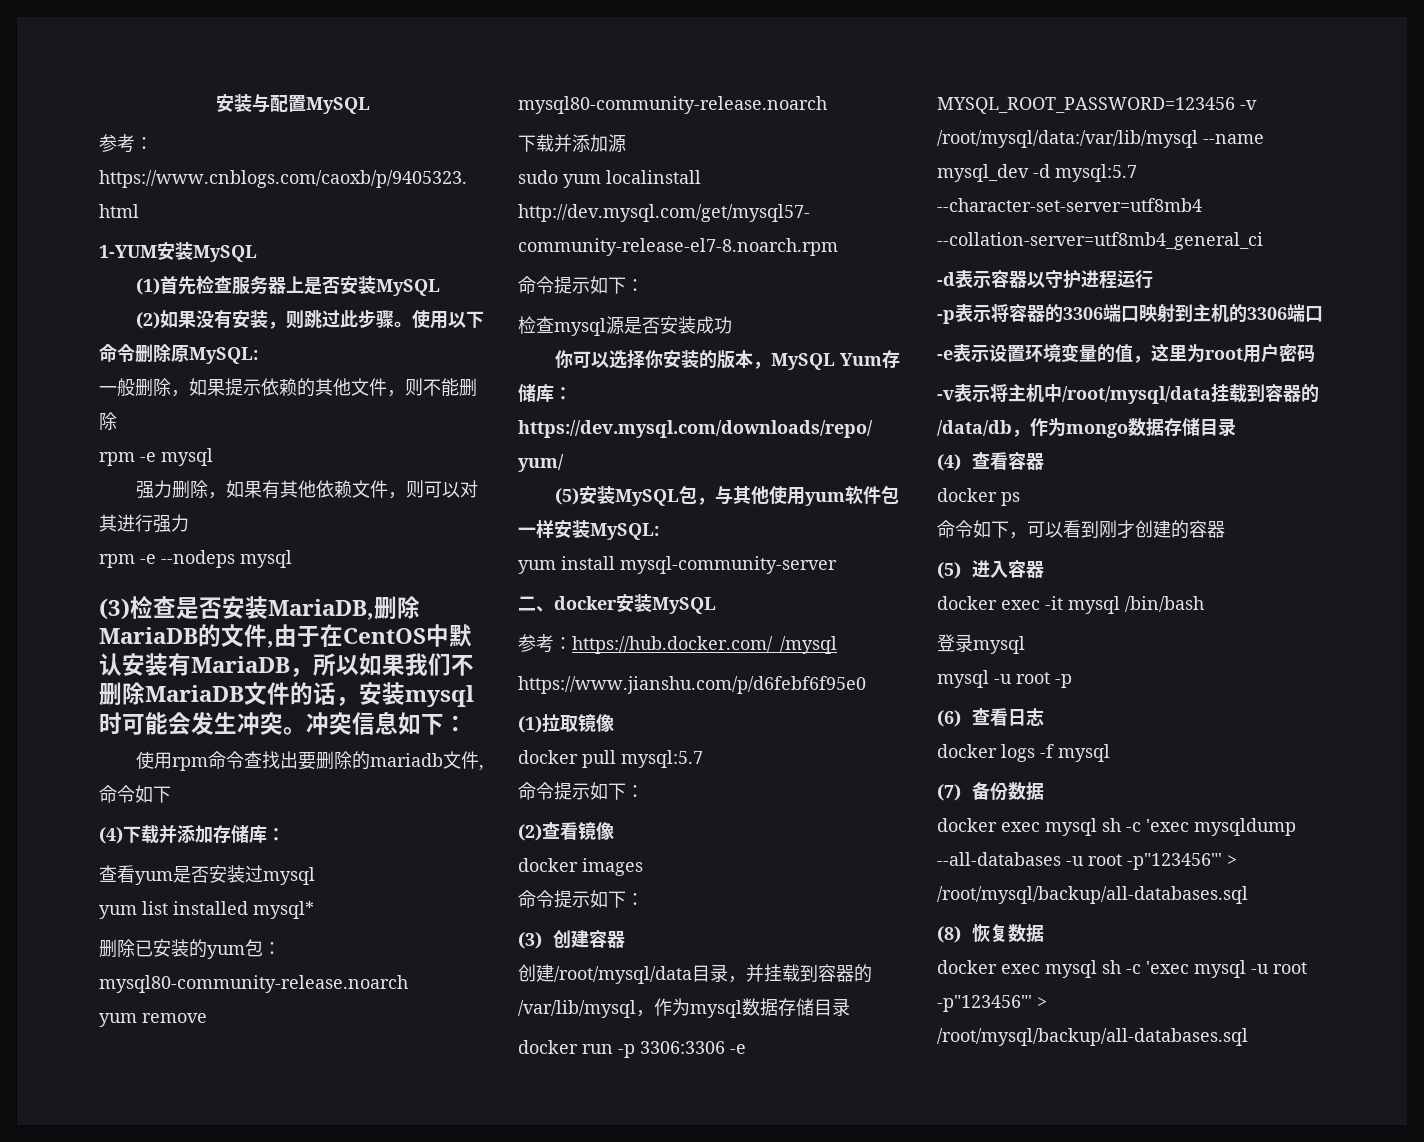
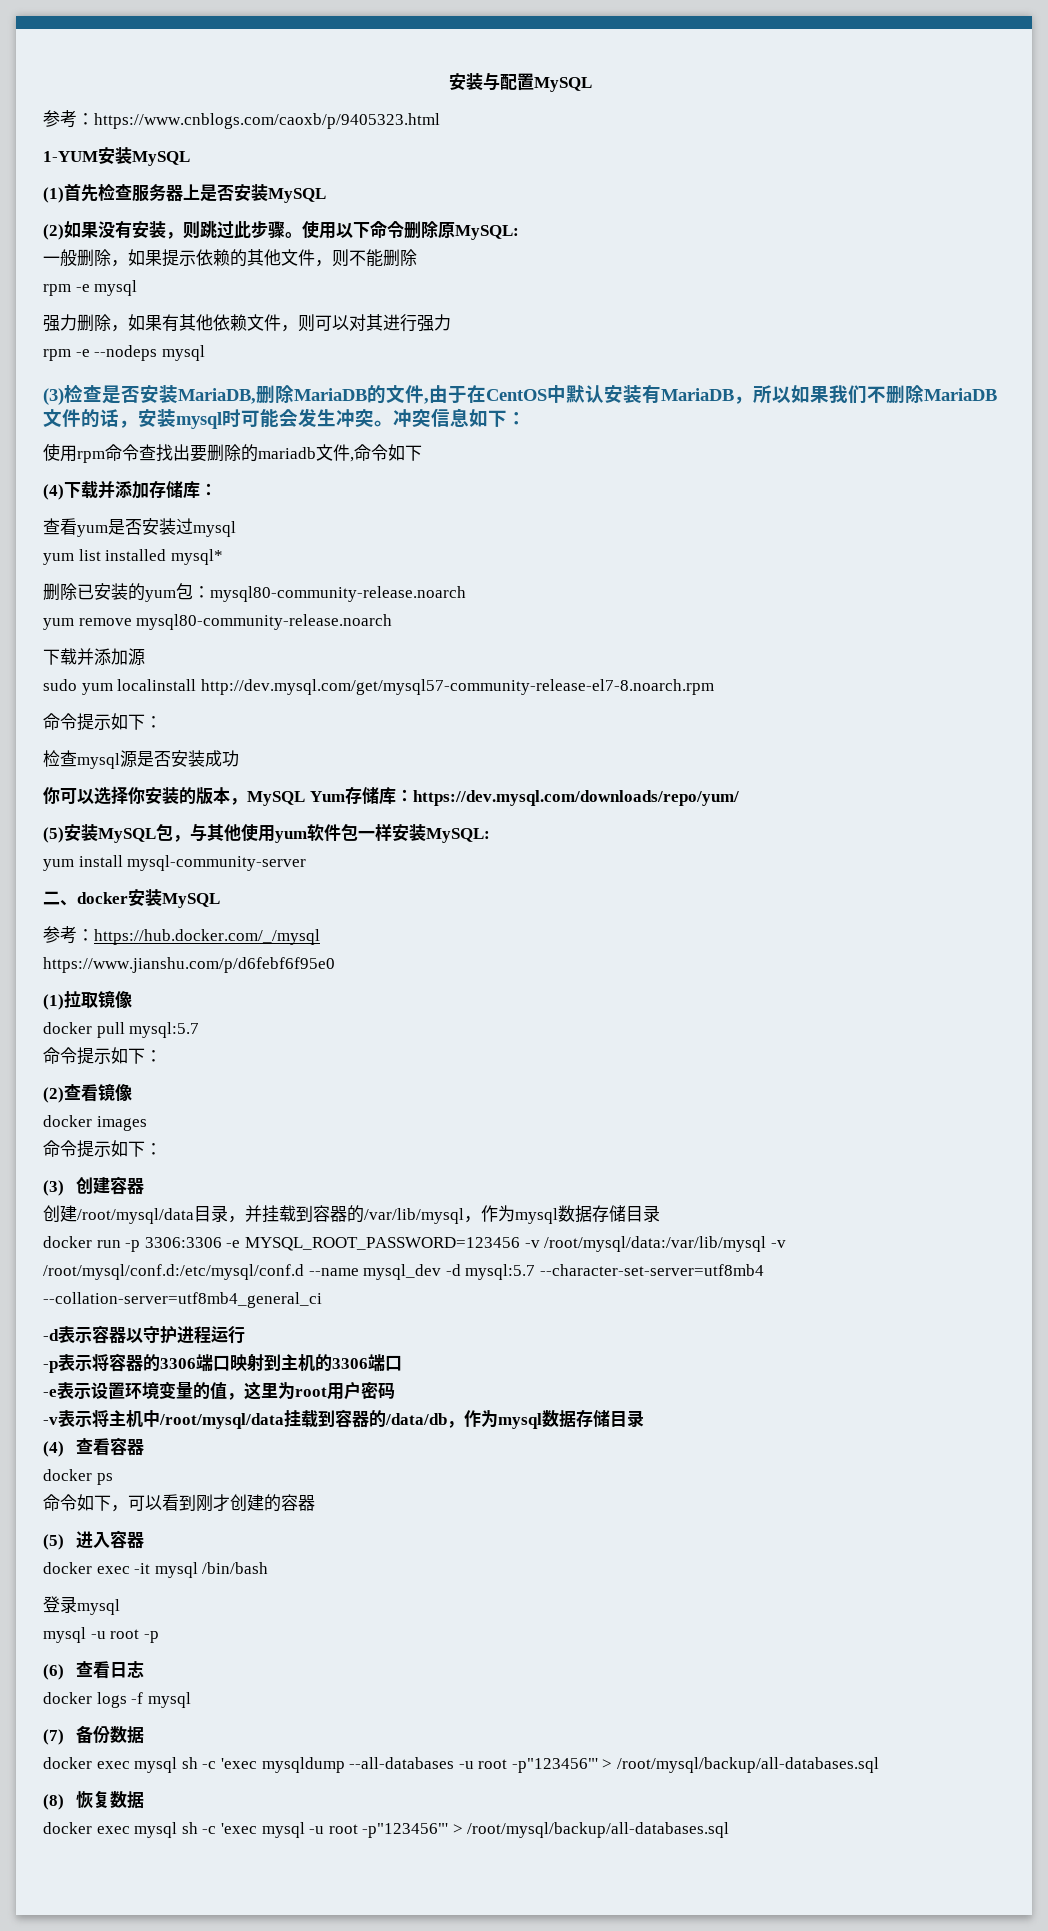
(1198, 139) none -> [770,1240,786,1248] [43,1264,304,1280] -v /root/mysql/conf.d:/etc/mysql/conf.d
[1066,423,1128,438] mongo -> [498,1413,542,1429] mysql

